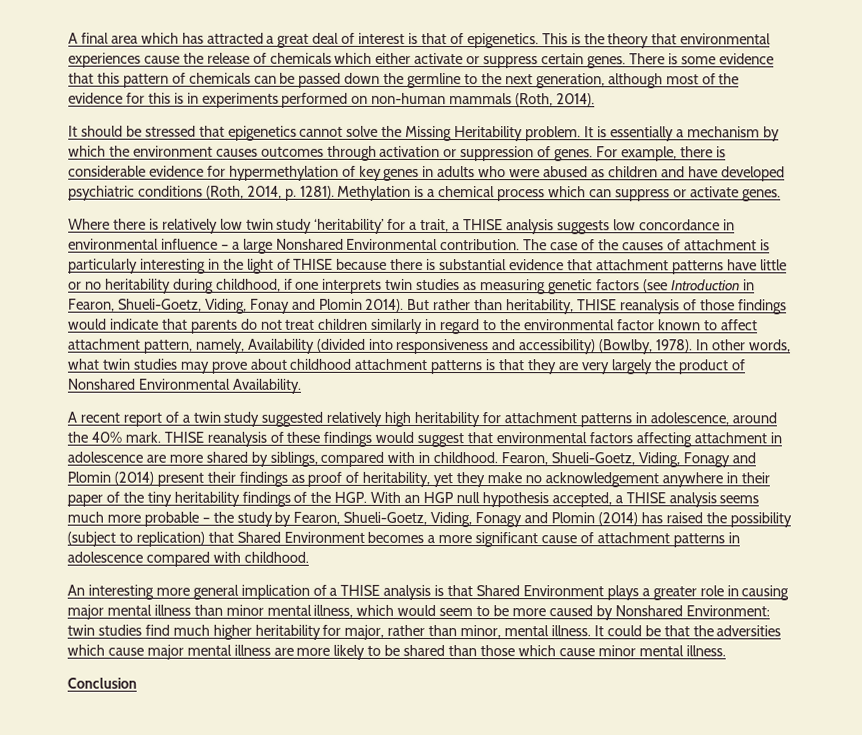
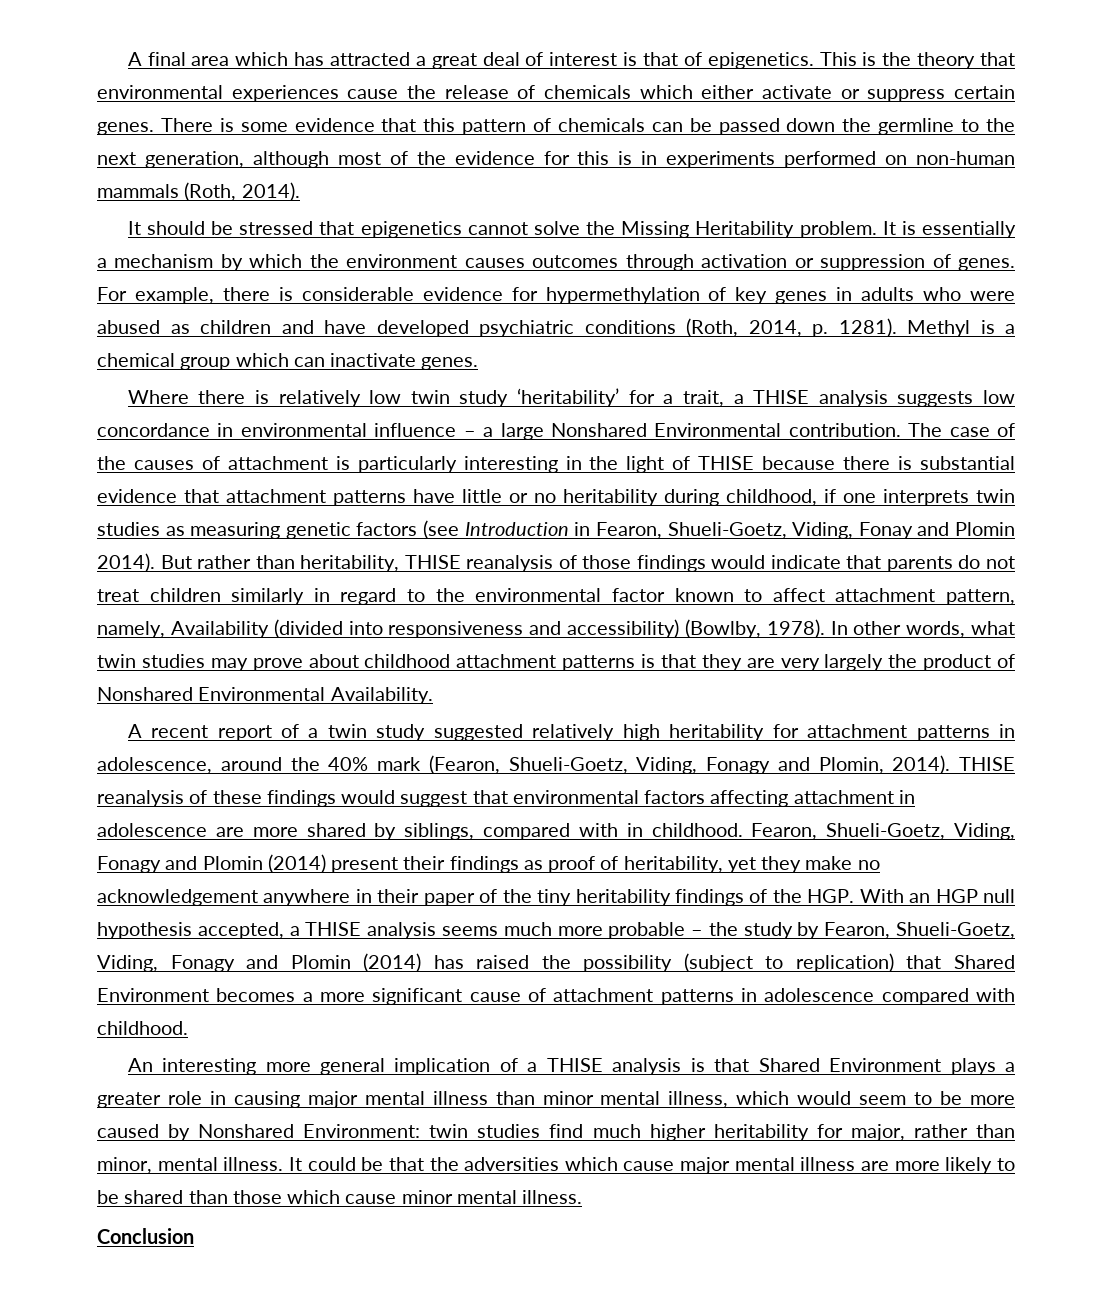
[337,185,412,201] Methylation -> [907,320,970,337] Methyl
[497,189,546,202] process -> [180,357,231,370] group
[614,186,739,202] suppress or activate -> [330,353,417,367] inactivate
[124,431,161,443] mark. -> [377,755,951,774] mark (Fearon, Shueli-Goetz, Viding, Fonagy and Plomin, 2014).

